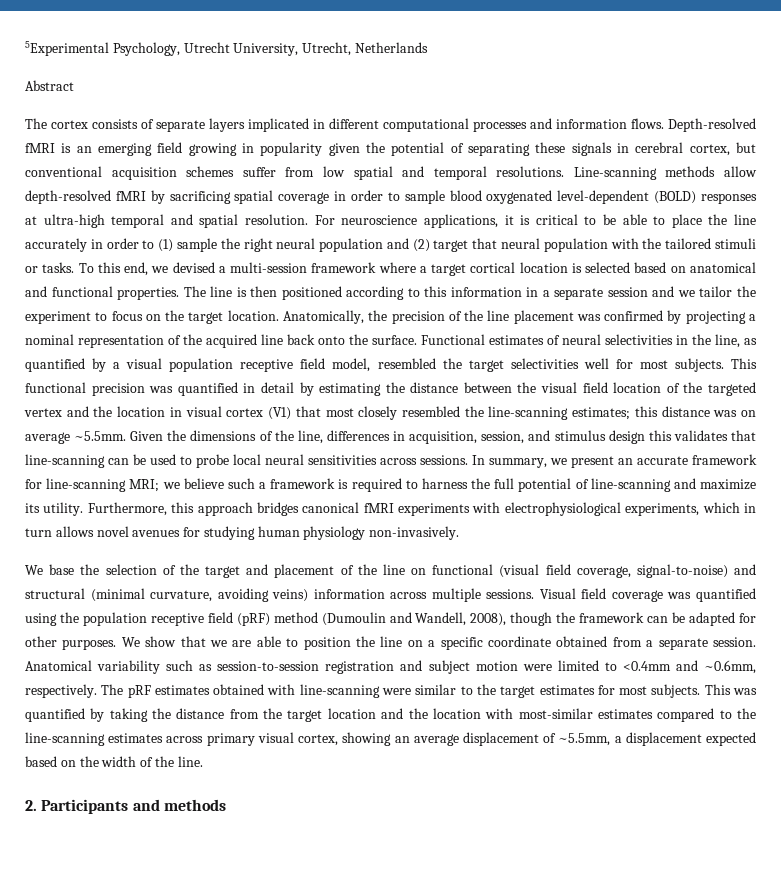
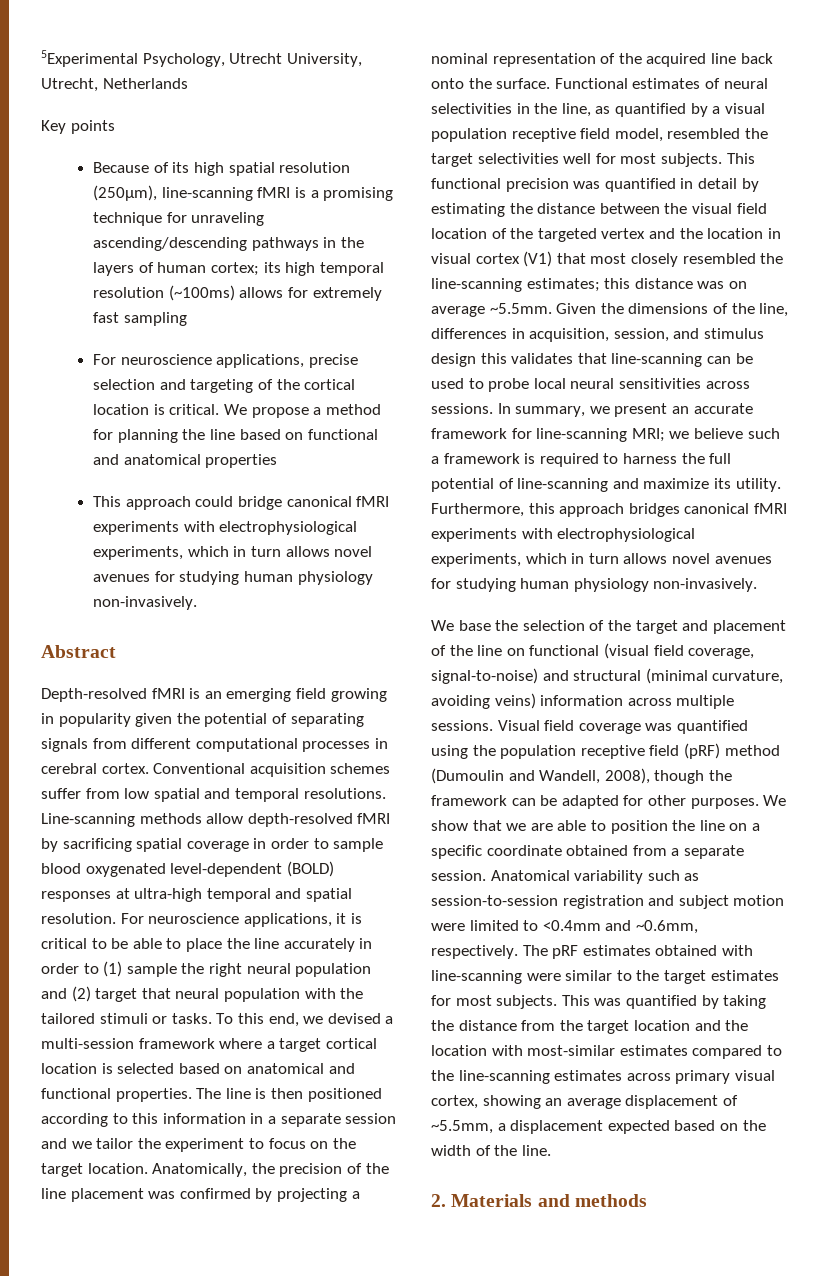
[25,80,74,91] [25,118,664,132] Abstract // The cortex consists of separate layers implicated in different computational processes and information flows. -> [41,120,115,134] [93,162,351,176] [93,185,394,201] [93,212,265,226] [93,237,365,251] [93,262,384,276] [93,285,382,301] [93,312,187,326] [93,354,359,368] [93,379,356,393] [93,404,381,418] [93,429,378,443] [93,454,278,468] [93,496,390,510] [93,521,358,535] [93,546,373,560] [93,571,373,585] [93,596,198,610] [41,645,116,658] Key points // Because of its high spatial resolution (250µm), line-scanning fMRI is a promising technique for unraveling ascending/descending pathways in the layers of human cortex; its high temporal resolution (~100ms) allows for extremely fast sampling // For neuroscience applications, precise selection and targeting of the cortical location is critical. We propose a method for planning the line based on functional and anatomical properties // This approach could bridge canonical fMRI experiments with electrophysiological experiments, which in turn allows novel avenues for studying human physiology non-invasively. // Abstract //
[535,142,757,156] [25,166,102,177] these signals in cerebral cortex, but conventional -> [41,738,388,752] [41,763,246,774] signals from different computational processes in cerebral cortex. Conventional
[41,799,129,814] Participants -> [451,1194,533,1207] Materials

